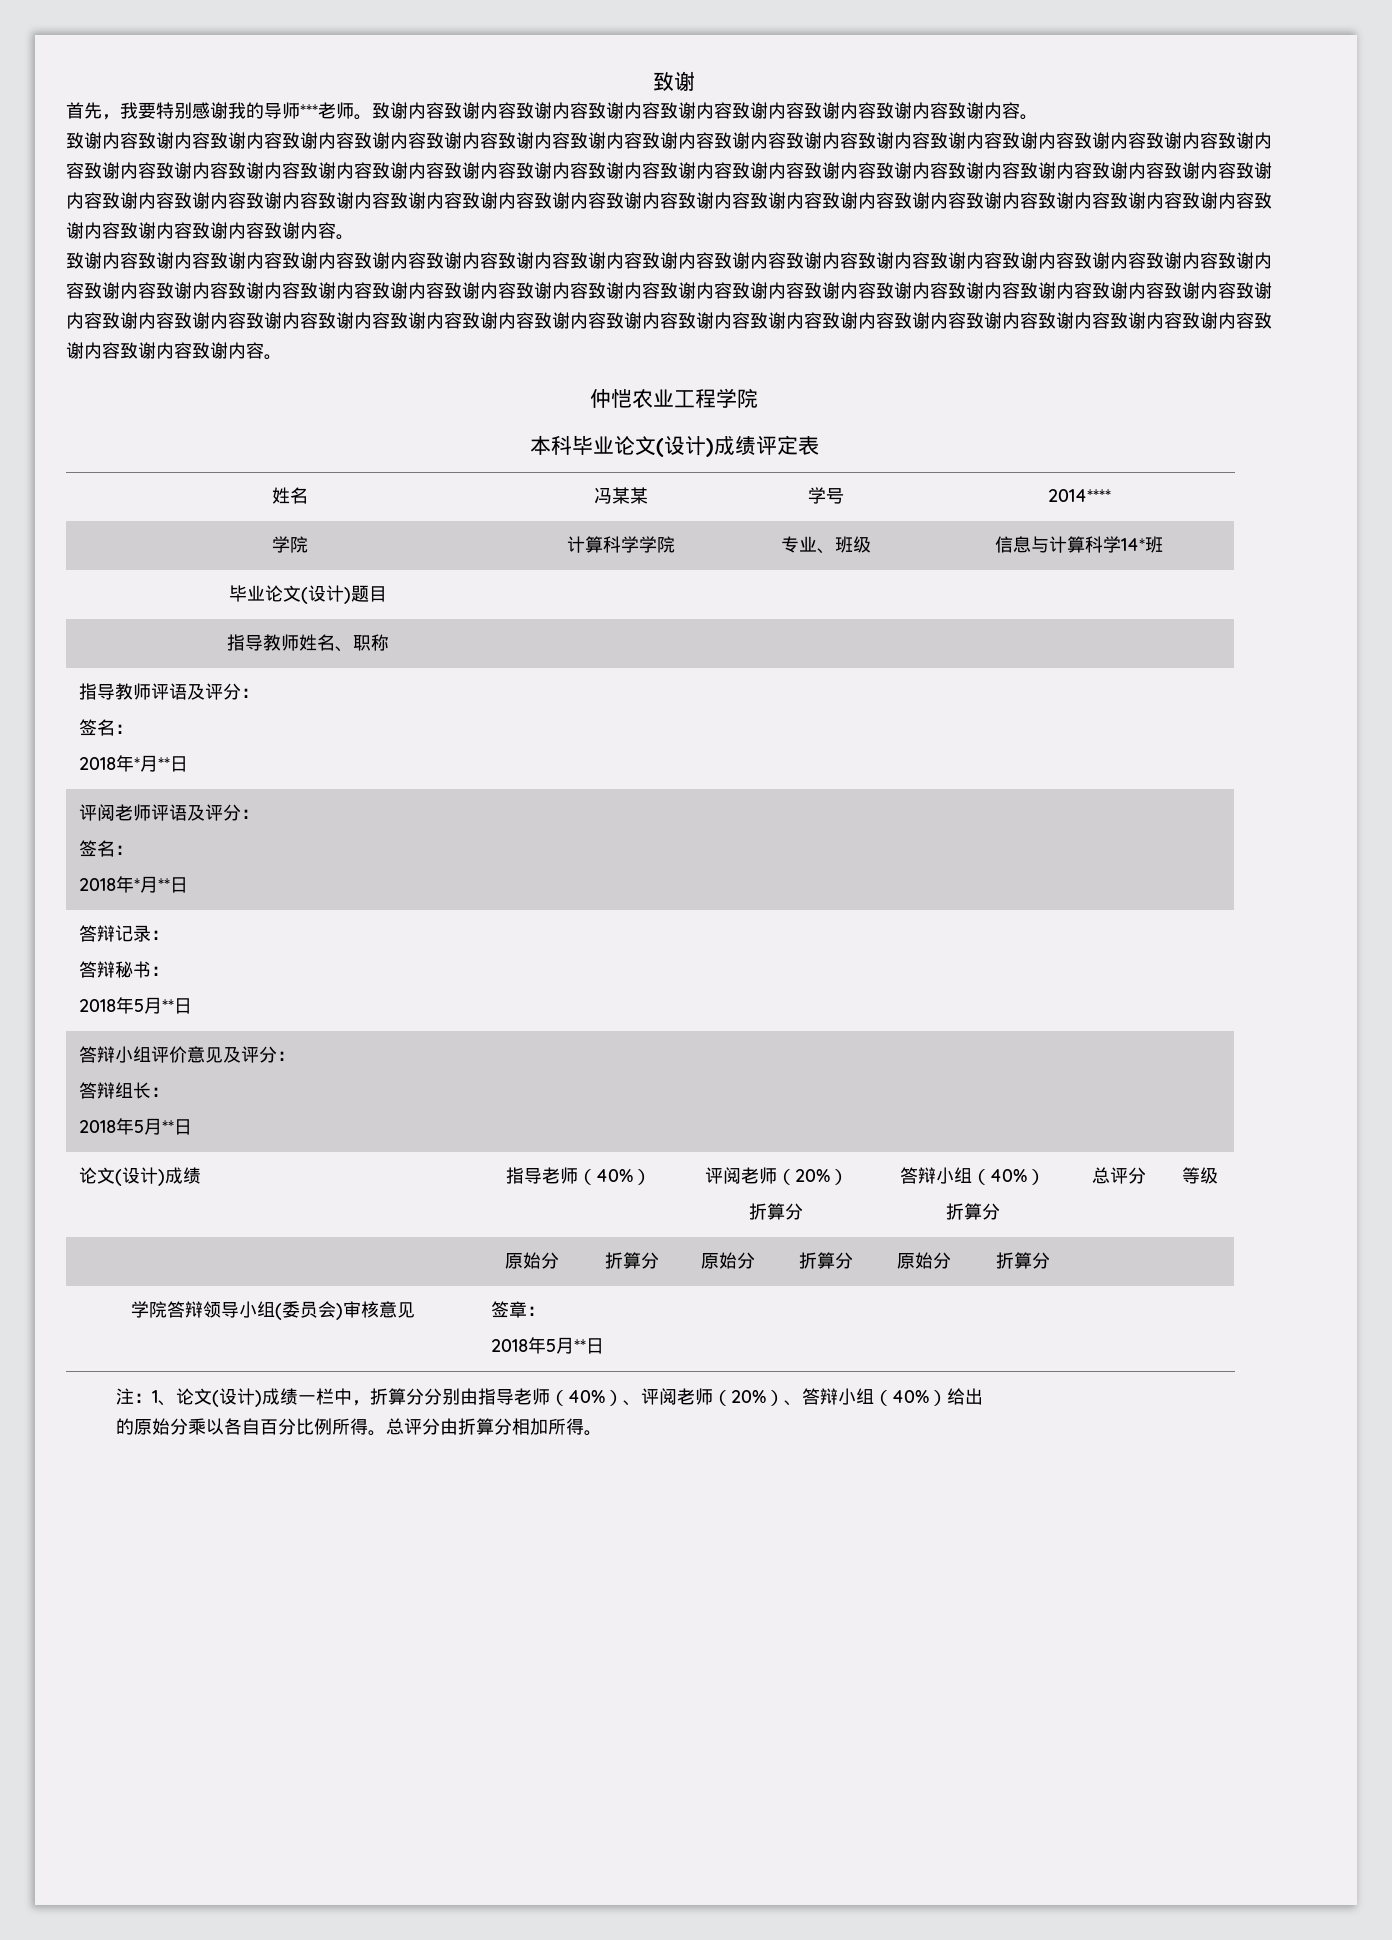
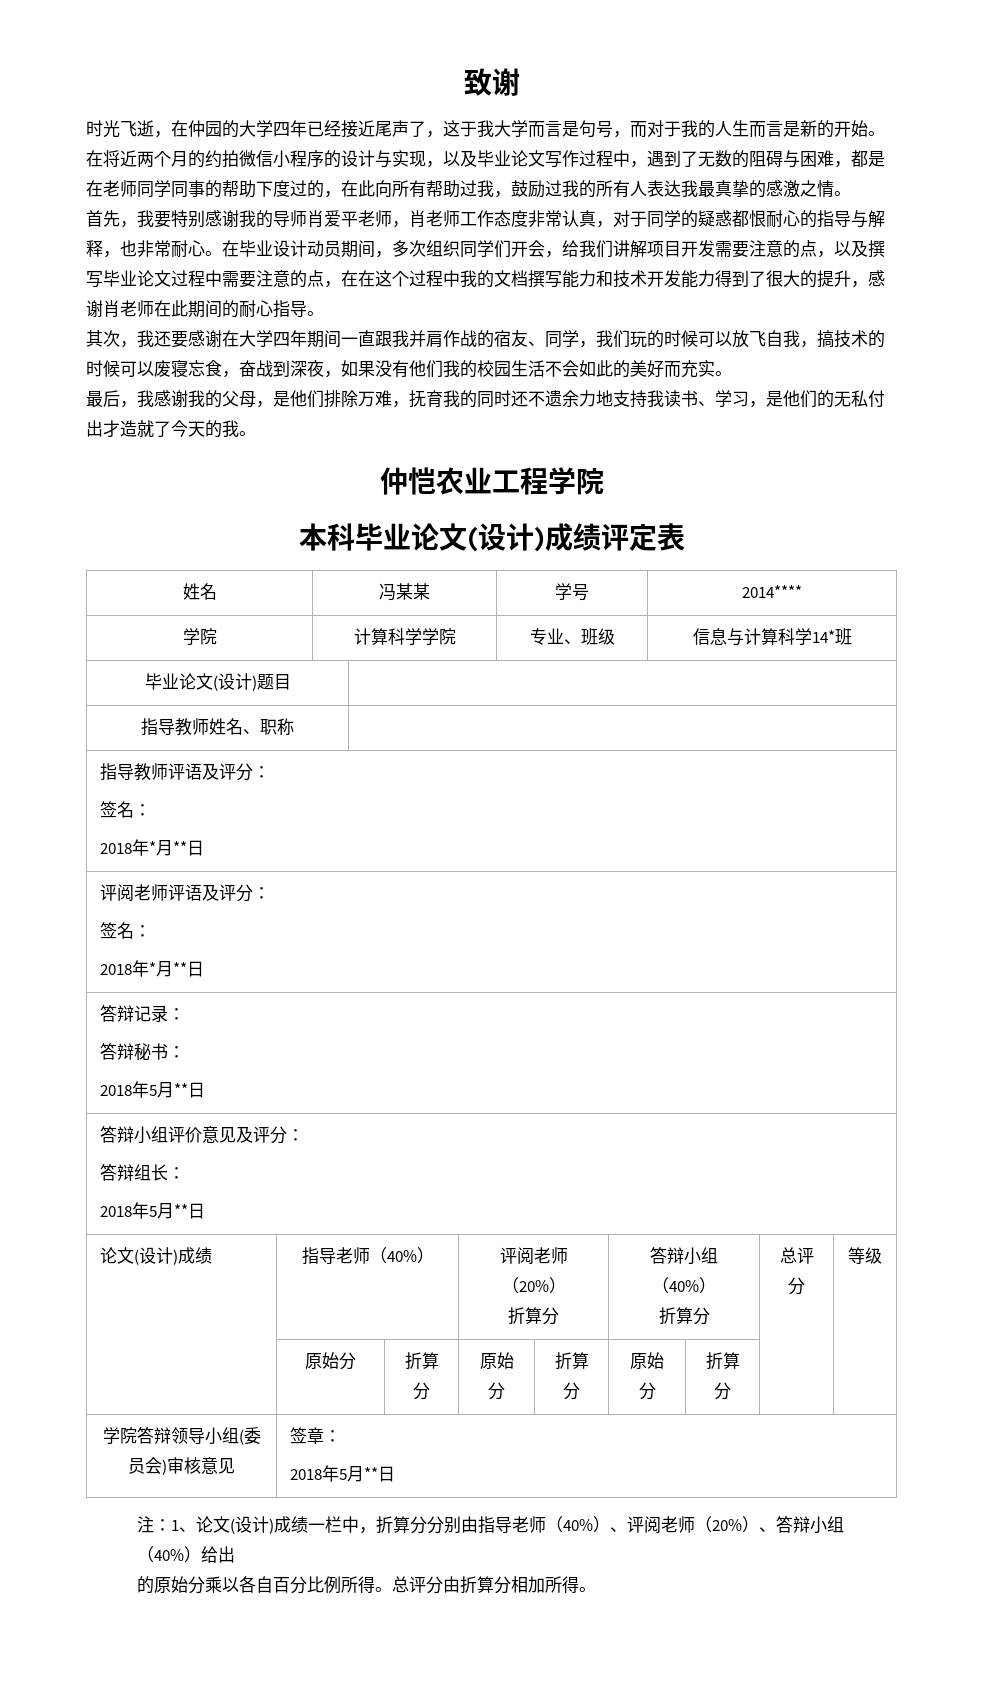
[653,71,695,91] 致谢 -> [463,68,520,96] [86,120,885,138] [86,150,885,168] [86,180,851,198] 致谢 // 时光飞逝，在仲园的大学四年已经接近尾声了，这于我大学而言是句号，而对于我的人生而言是新的开始。在将近两个月的约拍微信小程序的设计与实现，以及毕业论文写作过程中，遇到了无数的阻碍与困难，都是在老师同学同事的帮助下度过的，在此向所有帮助过我，鼓励过我的所有人表达我最真挚的感激之情。
[300,102,1038,120] [66,132,1272,149] [66,162,1272,179] [66,192,1272,209] [66,222,354,240] [66,252,1272,269] [66,282,1272,299] [66,312,1272,329] [66,342,264,359] ***老师。致谢内容致谢内容致谢内容致谢内容致谢内容致谢内容致谢内容致谢内容致谢内容。 // 致谢内容致谢内容致谢内容致谢内容致谢内容致谢内容致谢内容致谢内容致谢内容致谢内容致谢内容致谢内容致谢内容致谢内容致谢内容致谢内容致谢内容致谢内容致谢内容致谢内容致谢内容致谢内容致谢内容致谢内容致谢内容致谢内容致谢内容致谢内容致谢内容致谢内容致谢内容致谢内容致谢内容致谢内容致谢内容致谢内容致谢内容致谢内容致谢内容致谢内容致谢内容致谢内容致谢内容致谢内容致谢内容致谢内容致谢内容致谢内容致谢内容致谢内容致谢内容致谢内容致谢内容致谢内容。 // 致谢内容致谢内容致谢内容致谢内容致谢内容致谢内容致谢内容致谢内容致谢内容致谢内容致谢内容致谢内容致谢内容致谢内容致谢内容致谢内容致谢内容致谢内容致谢内容致谢内容致谢内容致谢内容致谢内容致谢内容致谢内容致谢内容致谢内容致谢内容致谢内容致谢内容致谢内容致谢内容致谢内容致谢内容致谢内容致谢内容致谢内容致谢内容致谢内容致谢内容致谢内容致谢内容致谢内容致谢内容致谢内容致谢内容致谢内容致谢内容致谢内容致谢内容致谢内容致谢内容致谢内容 -> [307,210,885,228] [86,240,885,258] [86,270,885,288] [86,300,324,318] [86,330,885,348] [86,360,732,378] [86,390,885,408] [86,420,239,438] 肖爱平老师，肖老师工作态度非常认真，对于同学的疑惑都恨耐心的指导与解释，也非常耐心。在毕业设计动员期间，多次组织同学们开会，给我们讲解项目开发需要注意的点，以及撰写毕业论文过程中需要注意的点，在在这个过程中我的文档撰写能力和技术开发能力得到了很大的提升，感谢肖老师在此期间的耐心指导。 // 其次，我还要感谢在大学四年期间一直跟我并肩作战的宿友、同学，我们玩的时候可以放飞自我，搞技术的时候可以废寝忘食，奋战到深夜，如果没有他们我的校园生活不会如此的美好而充实。 // 最后，我感谢我的父母，是他们排除万难，抚育我的同时还不遗余力地支持我读书、学习，是他们的无私付出才造就了今天的我

